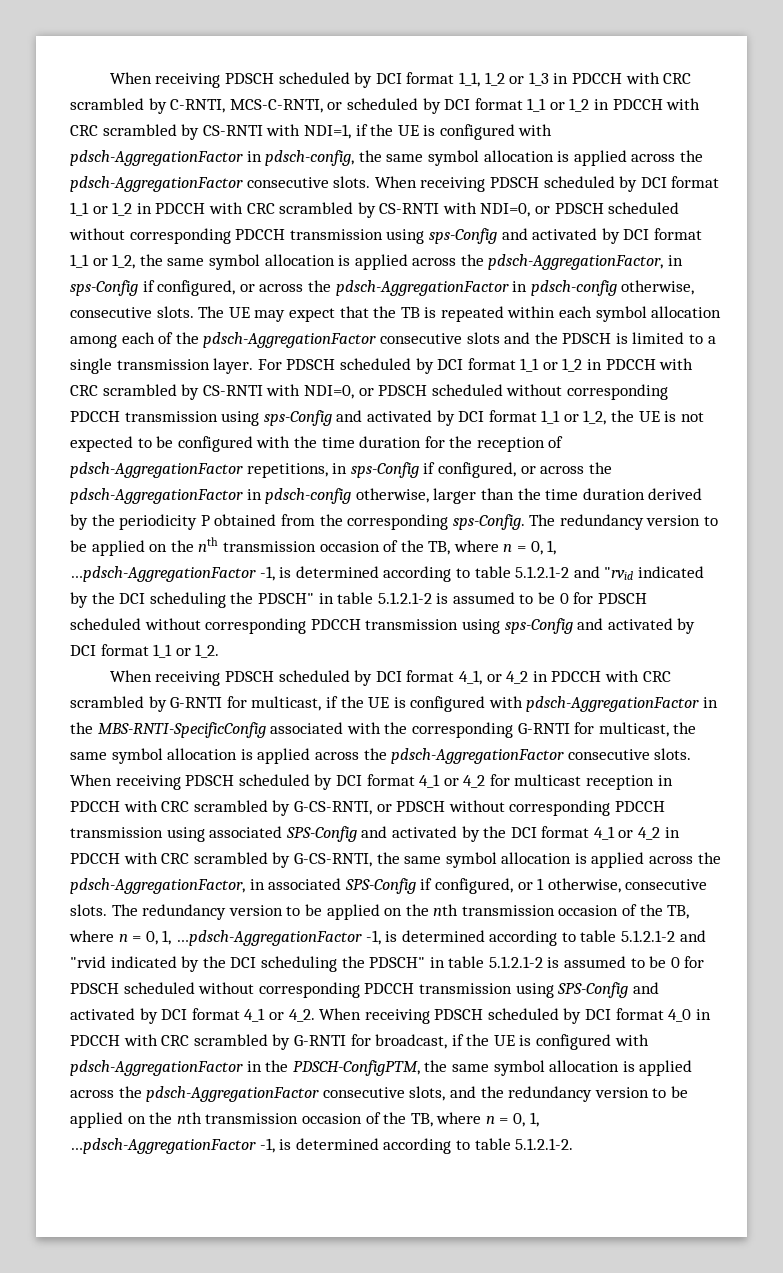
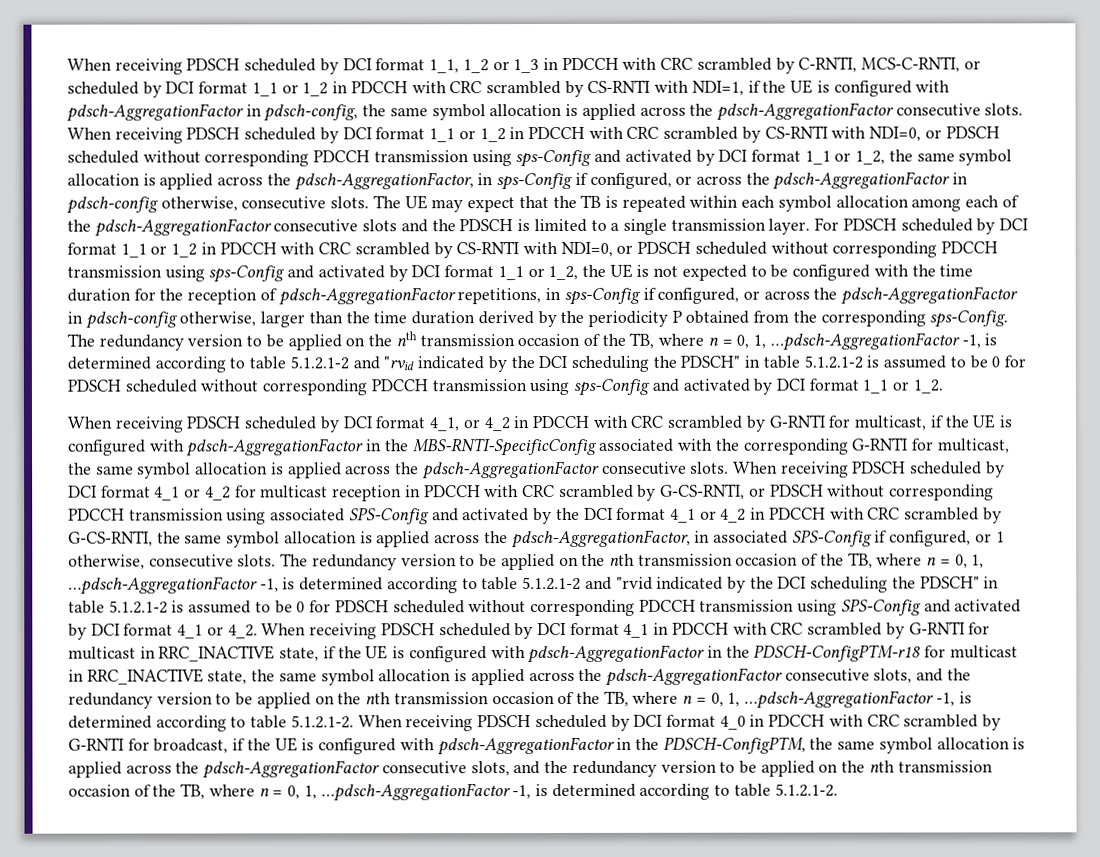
(664, 1014) none -> [623,621,991,639] [68,644,1018,664] [68,667,971,686] [68,690,972,709] [68,714,716,732] 4_1 in PDCCH with CRC scrambled by G-RNTI for multicast in RRC_INACTIVE state, if the UE is configured with pdsch-AggregationFactor in the PDSCH-ConfigPTM-r18 for multicast in RRC_INACTIVE state, the same symbol allocation is applied across the pdsch-AggregationFactor consecutive slots, and the redundancy version to be applied on the nth transmission occasion of the TB, where n = 0, 1, …pdsch-AggregationFactor -1, is determined according to table 5.1.2.1-2. When receiving PDSCH scheduled by DCI format

